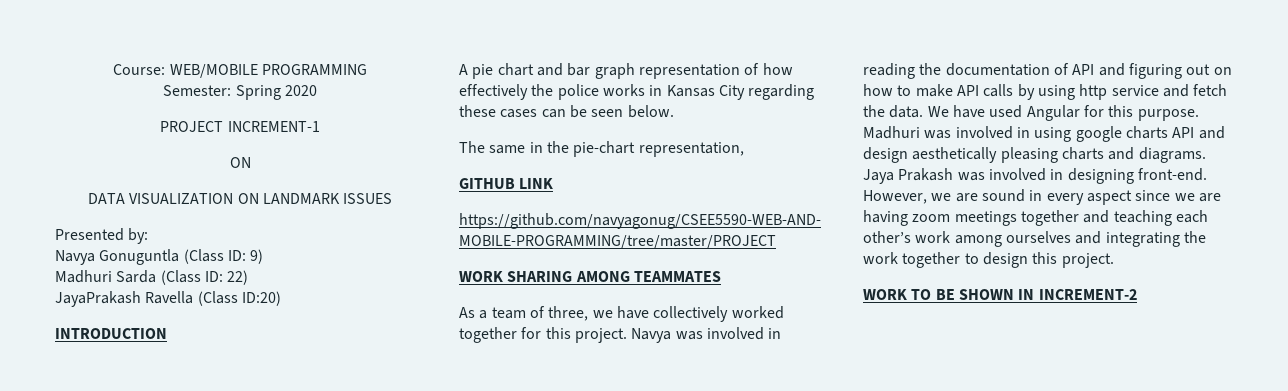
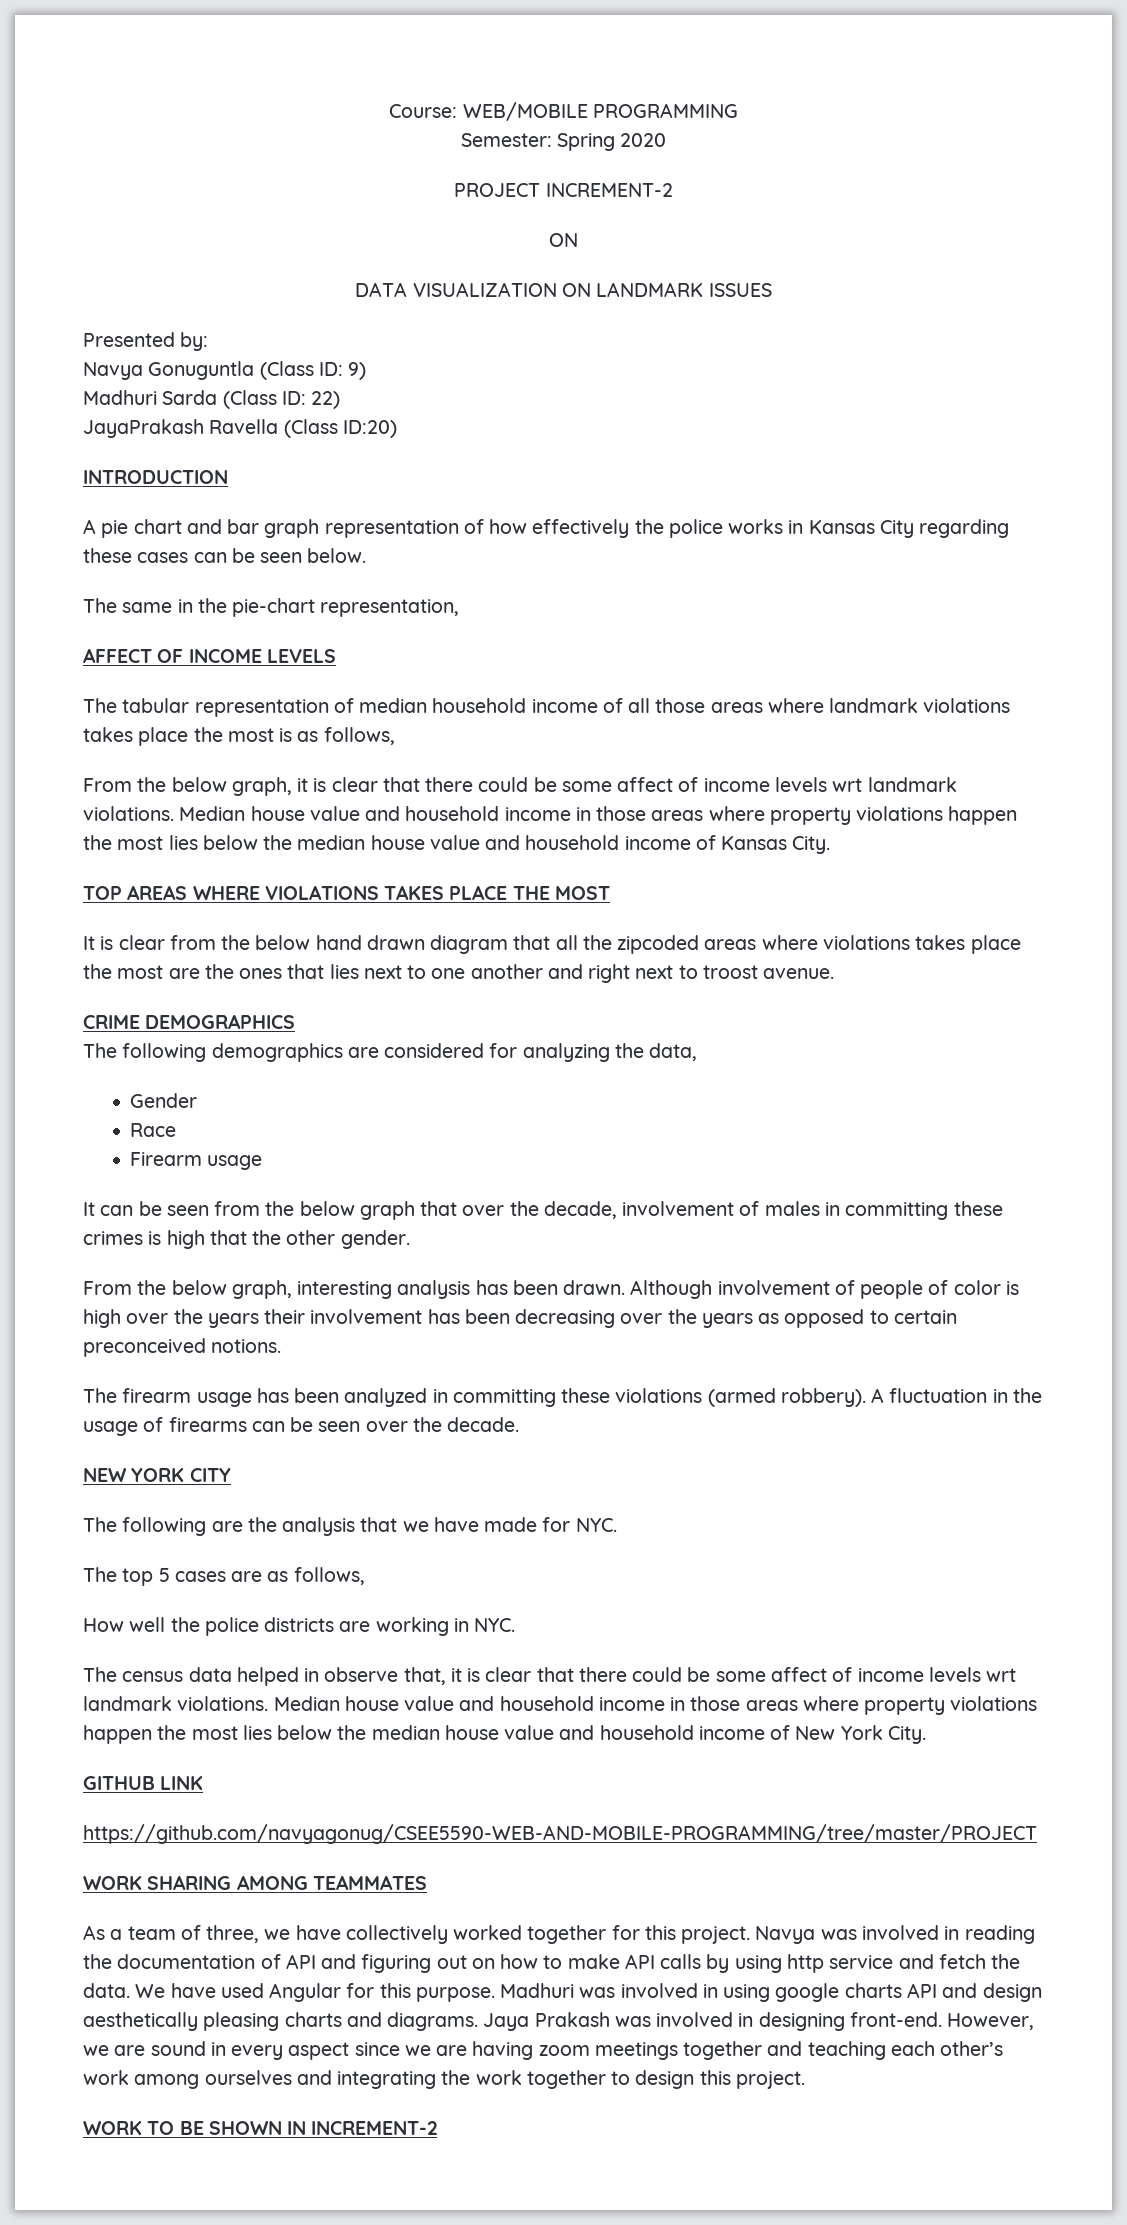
[227,121,320,132] INCREMENT-1 -> [545,183,673,197] INCREMENT-2
(744, 149) none -> [83,648,336,663] [83,698,1011,717] [83,727,395,746] [83,777,957,796] [83,806,1018,825] [83,835,831,854] [83,885,610,900] [83,935,1021,954] [83,964,835,983] [83,1014,296,1029] [83,1043,698,1062] [130,1093,198,1108] [130,1123,177,1137] [130,1152,263,1170] [83,1201,1003,1220] [83,1230,410,1249] [83,1280,1019,1299] [83,1309,957,1328] [83,1338,282,1357] [83,1388,1042,1407] [83,1417,520,1436] [83,1468,231,1482] [83,1517,617,1536] [83,1567,365,1586] [83,1617,516,1636] [83,1667,1017,1686] [83,1696,1038,1715] [83,1725,926,1744] // AFFECT OF INCOME LEVELS // The tabular representation of median household income of all those areas where landmark violations takes place the most is as follows, // From the below graph, it is clear that there could be some affect of income levels wrt landmark violations. Median house value and household income in those areas where property violations happen the most lies below the median house value and household income of Kansas City. // TOP AREAS WHERE VIOLATIONS TAKES PLACE THE MOST // It is clear from the below hand drawn diagram that all the zipcoded areas where violations takes place the most are the ones that lies next to one another and right next to troost avenue. // CRIME DEMOGRAPHICS // The following demographics are considered for analyzing the data, // Gender // Race // Firearm usage // It can be seen from the below graph that over the decade, involvement of males in committing these crimes is high that the other gender. // From the below graph, interesting analysis has been drawn. Although involvement of people of color is high over the years their involvement has been decreasing over the years as opposed to certain preconceived notions. // The firearm usage has been analyzed in committing these violations (armed robbery). A fluctuation in the usage of firearms can be seen over the decade. // NEW YORK CITY // The following are the analysis that we have made for NYC. // The top 5 cases are as follows, // How well the police districts are working in NYC. // The census data helped in observe that, it is clear that there could be some affect of income levels wrt landmark violations. Median house value and household income in those areas where property violations happen the most lies below the median house value and household income of New York City.

